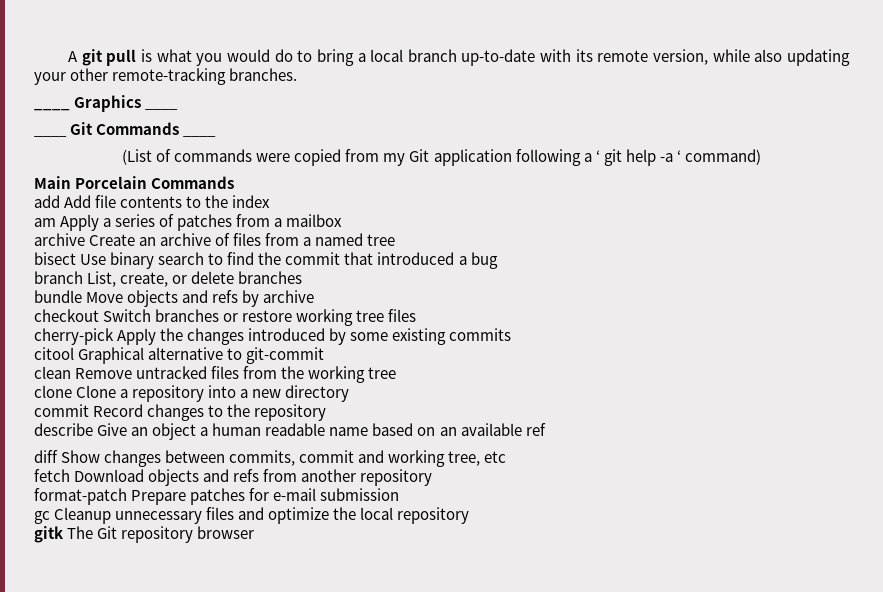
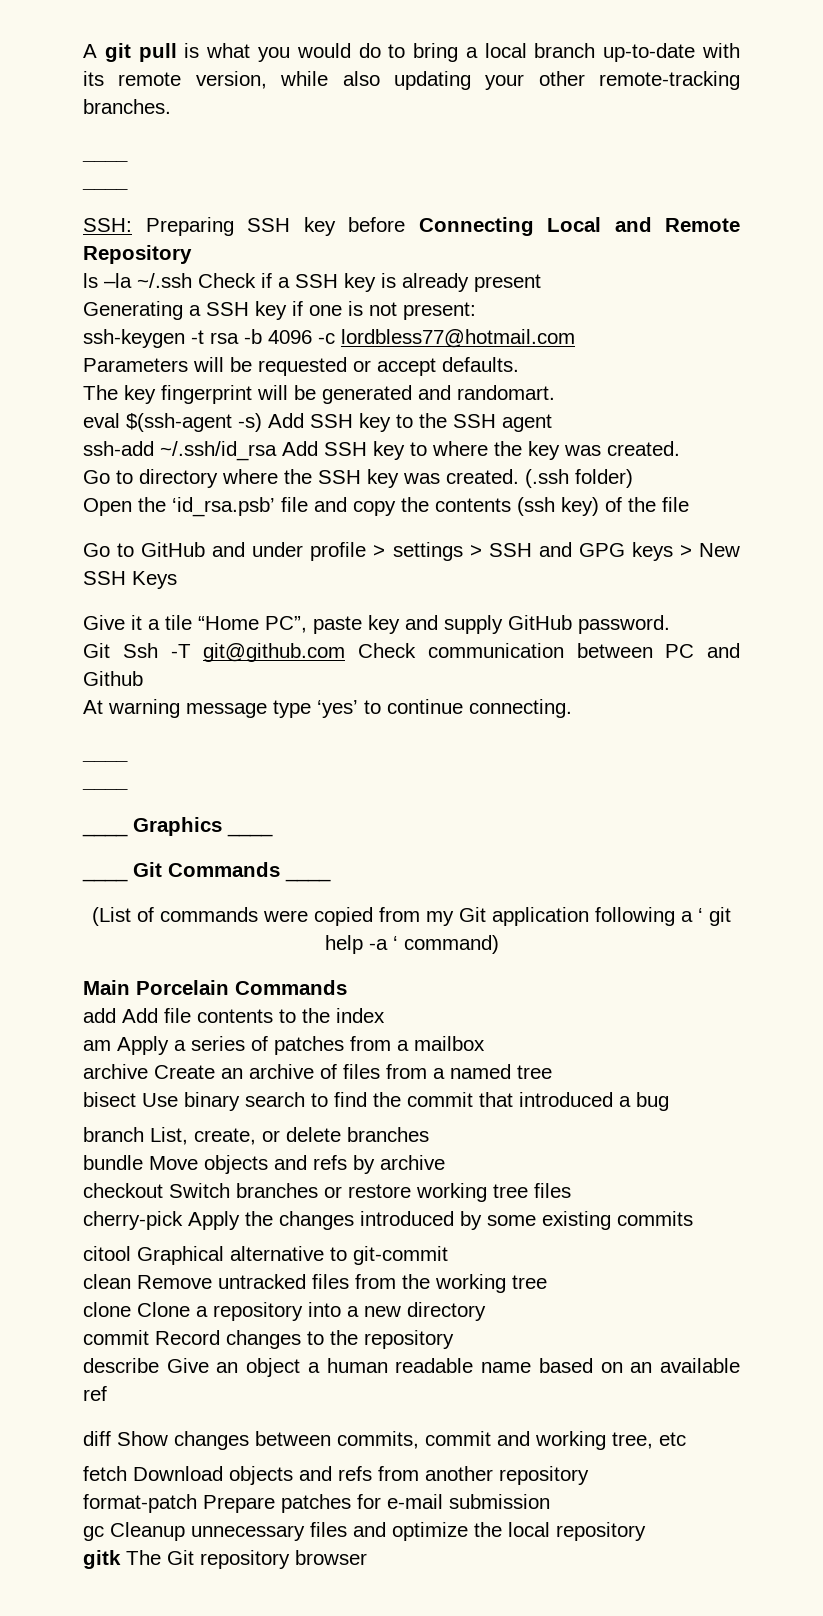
(70, 109) none -> [82,187,128,190] [83,217,740,236] [83,245,192,264] [83,273,541,292] [83,301,476,320] [83,329,575,348] [83,357,519,376] [83,385,555,404] [83,413,552,432] [83,441,680,461] [83,469,633,488] [83,497,689,517] [83,542,740,561] [83,571,177,589] [83,615,670,634] [83,643,740,662] [83,671,143,686] [83,699,572,718] [82,759,128,762] [82,787,128,790] [82,832,128,837] // ____ // SSH: Preparing SSH key before Connecting Local and Remote Repository // ls –la ~/.ssh Check if a SSH key is already present // Generating a SSH key if one is not present: // ssh-keygen -t rsa -b 4096 -c lordbless77@hotmail.com // Parameters will be requested or accept defaults. // The key fingerprint will be generated and randomart. // eval $(ssh-agent -s) Add SSH key to the SSH agent // ssh-add ~/.ssh/id_rsa Add SSH key to where the key was created. // Go to directory where the SSH key was created. (.ssh folder) // Open the ‘id_rsa.psb’ file and copy the contents (ssh key) of the file // Go to GitHub and under profile > settings > SSH and GPG keys > New SSH Keys // Give it a tile “Home PC”, paste key and supply GitHub password. // Git Ssh -T git@github.com Check communication between PC and Github // At warning message type ‘yes’ to continue connecting. // ____ // ____ // ____

